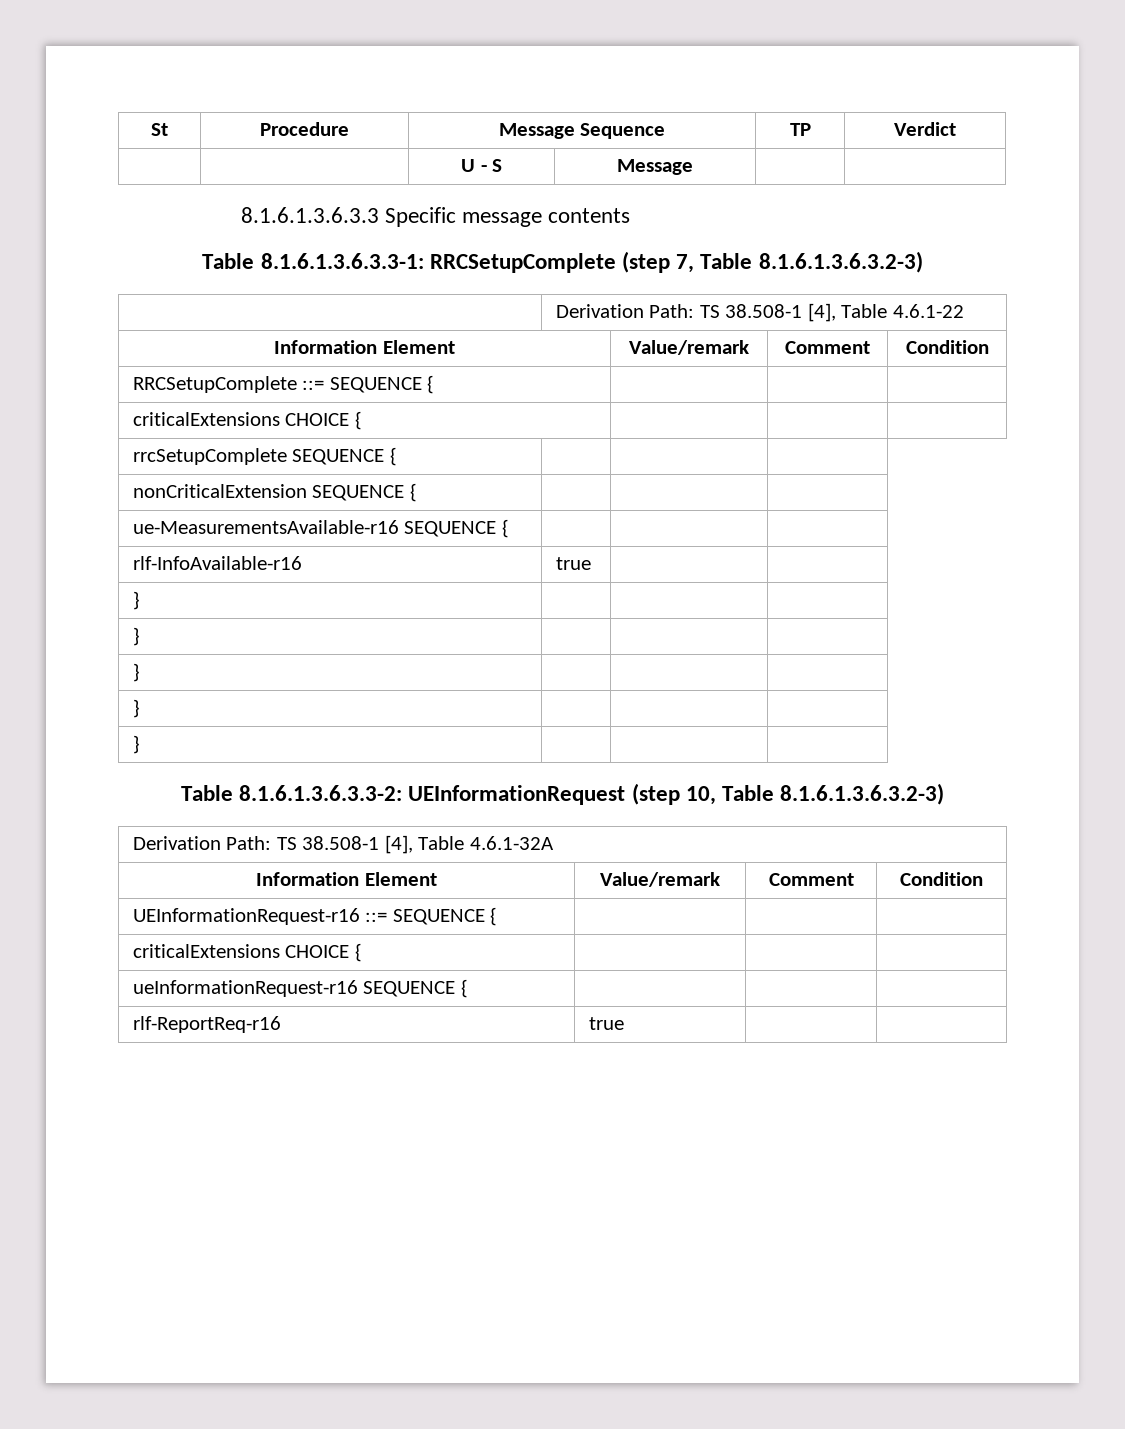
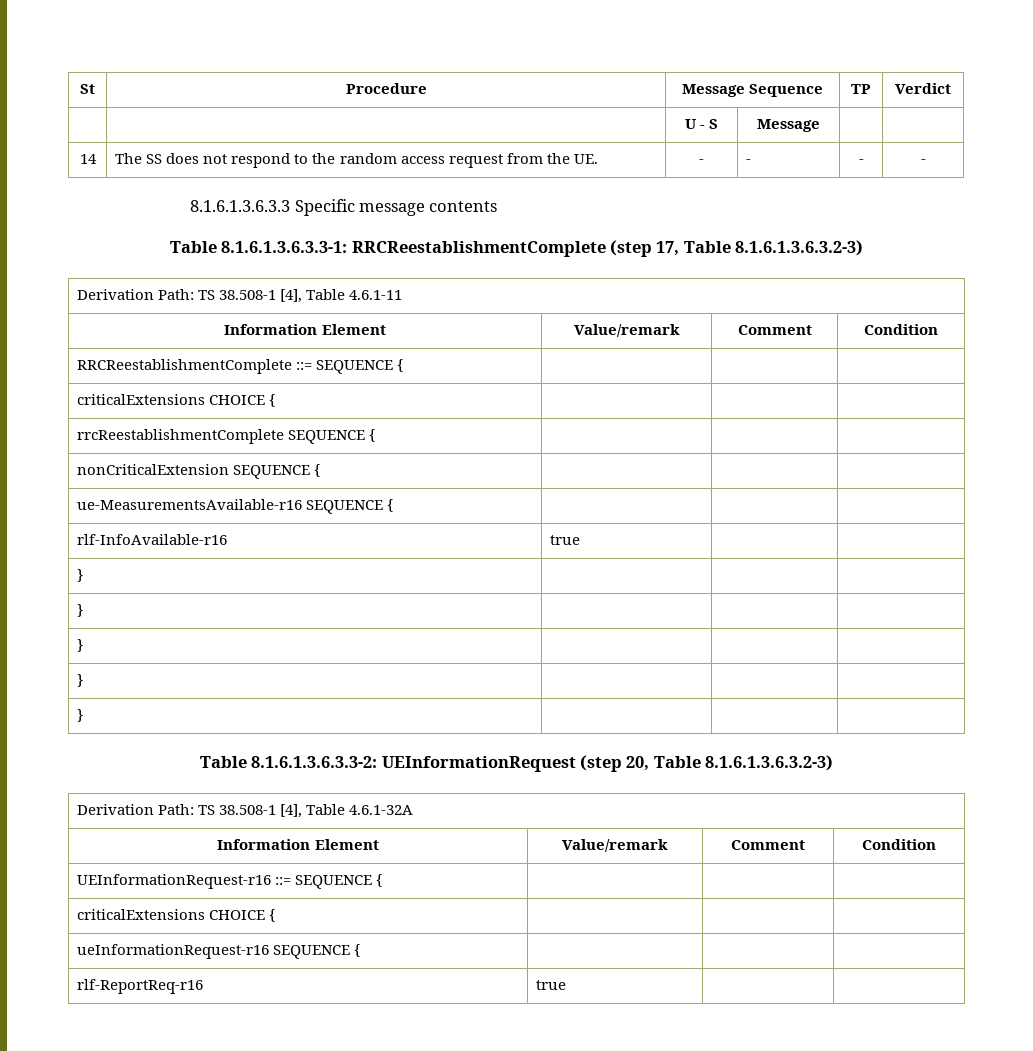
(693, 167) none -> [79,154,97,164] [115,153,598,168] [699,159,704,164] [746,159,752,164] [858,159,864,164] [920,159,926,164] // 14 | The SS does not respond to the random access request from the UE. | - | - | - | -
[429,251,923,273] [555,303,964,322] [274,340,455,354] [629,340,749,355] [785,341,870,354] [905,340,989,354] [132,375,435,394] [132,411,362,430] [132,448,287,465] RRCSetupComplete (step 7, Table 8.1.6.1.3.6.3.2-3) // | Derivation Path: TS 38.508-1 [4], Table 4.6.1-22 // Information Element | Value/remark | Comment | Condition // RRCSetupComplete ::= SEQUENCE { | | | // criticalExtensions CHOICE { | | | // rrcSetupComplete -> [351,240,864,257] [77,289,403,303] [224,324,386,335] [573,324,680,337] [737,325,812,335] [864,324,938,335] [77,359,404,374] [77,394,276,407] [77,429,285,444] RRCReestablishmentComplete (step 17, Table 8.1.6.1.3.6.3.2-3) // Derivation Path: TS 38.508-1 [4], Table 4.6.1-11 // Information Element | Value/remark | Comment | Condition // RRCReestablishmentComplete ::= SEQUENCE { | | | // criticalExtensions CHOICE { | | | // rrcReestablishmentComplete
[685,786,716,805] 10, -> [626,756,650,771] 20,

